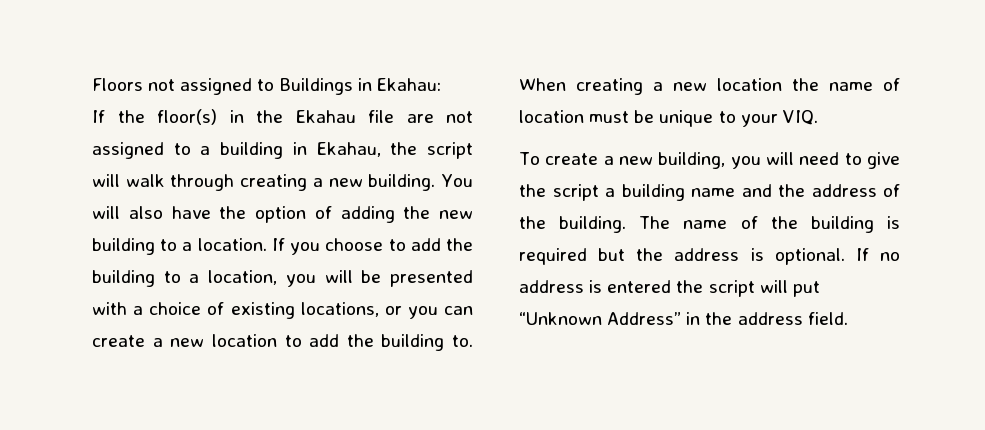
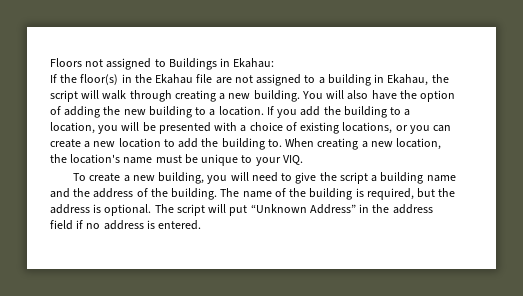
[325,238,406,251] choose to -> (298, 113) none
[717,78,900,91] [519,110,584,123] location the name of location -> [396,138,442,150] [50,154,153,164] location, the location's name
[519,248,587,265] required -> [366,188,414,200] required,
[855,248,900,261] [519,280,704,293] If no address is entered the -> [154,204,174,213] The
[807,312,848,325] field. -> [50,220,202,230] field if no address is entered.

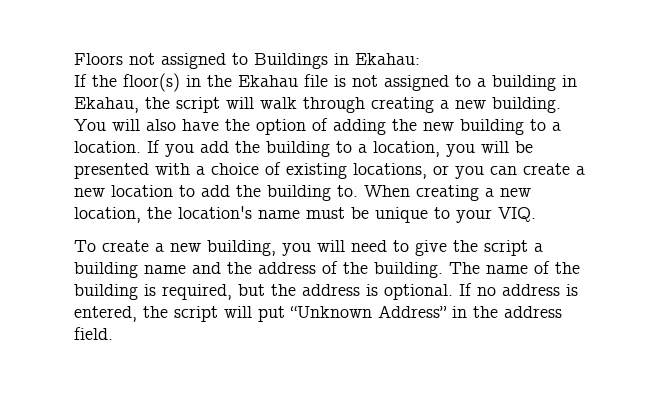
[215,77,232,84] are -> [334,75,346,87] is
[154,204,174,213] The -> [459,283,578,296] [74,306,168,322] If no address is entered, the
[50,220,202,230] field if no address is entered. -> [74,327,113,340] field.

